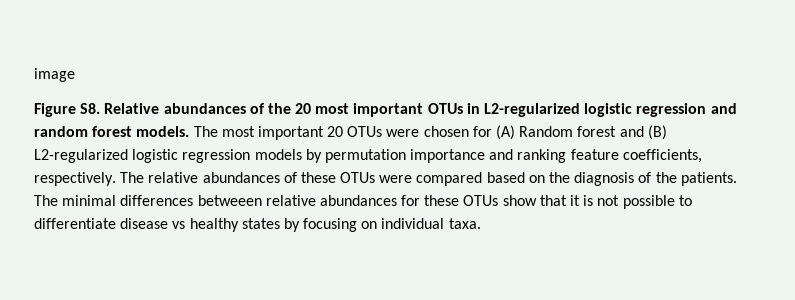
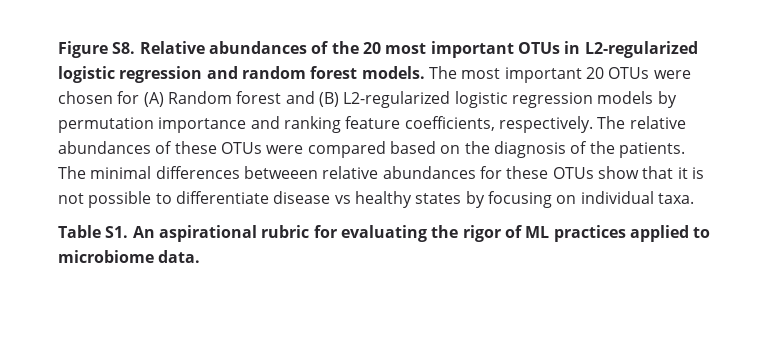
[34,68,75,82] image // -> (58, 49) none
(481, 223) none -> [58,225,711,242] [58,250,201,263] // Table S1. An aspirational rubric for evaluating the rigor of ML practices applied to microbiome data.

